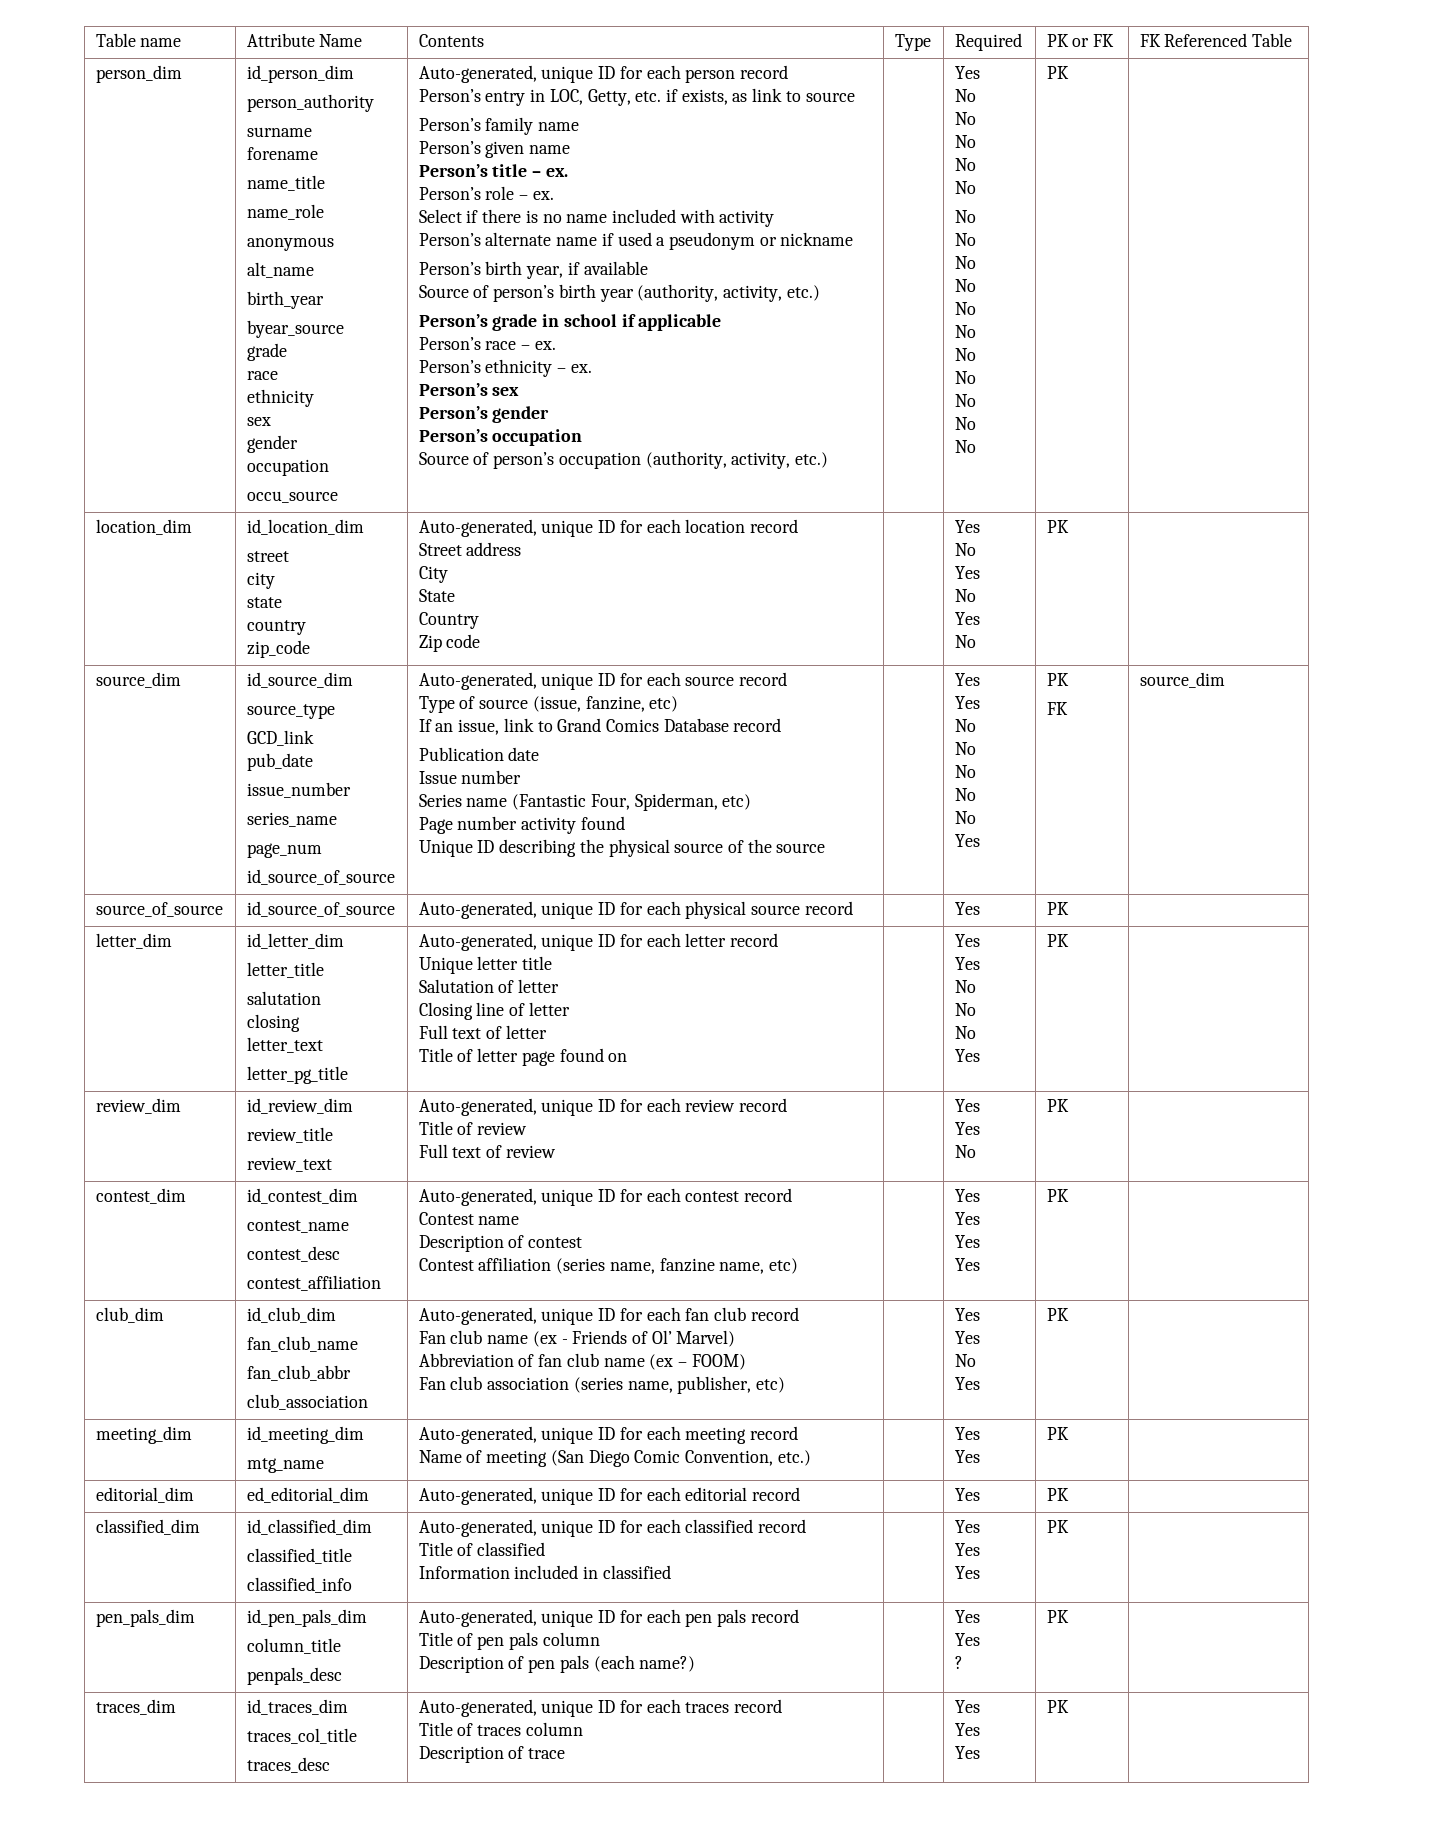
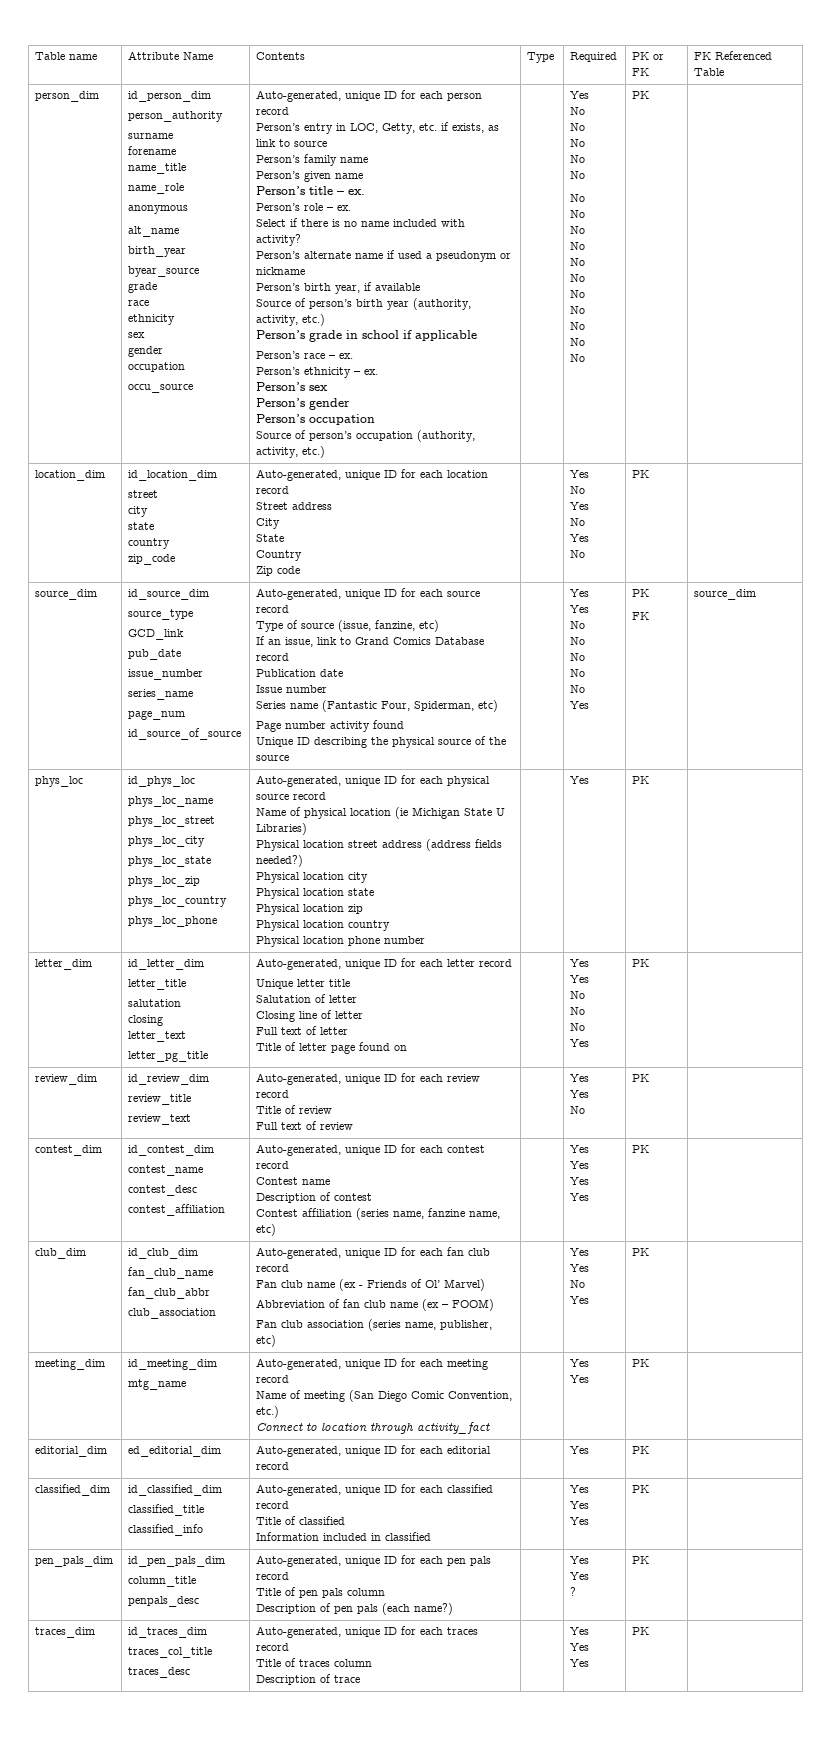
[719,210,775,227] activity -> [256,234,302,246] activity?
[95,902,223,917] [246,901,395,917] source_of_source | id_source_of_source -> [35,776,84,787] [128,776,196,787] [128,796,214,807] [128,816,216,827] [128,836,206,847] [128,856,212,867] [128,876,201,887] [128,896,228,907] [128,916,218,927] phys_loc | id_phys_loc // phys_loc_name // phys_loc_street // phys_loc_city // phys_loc_state // phys_loc_zip // phys_loc_country // phys_loc_phone
(853, 908) none -> [256,807,506,819] [256,823,308,835] [256,839,503,851] [256,855,304,867] [256,872,369,883] [256,888,375,899] [256,904,364,915] [256,920,391,931] [256,936,426,947] // Name of physical location (ie Michigan State U Libraries) // Physical location street address (address fields needed?) // Physical location city // Physical location state // Physical location zip // Physical location country // Physical location phone number
(811, 1458) none -> [256,1422,491,1434] // Connect to location through activity_fact

